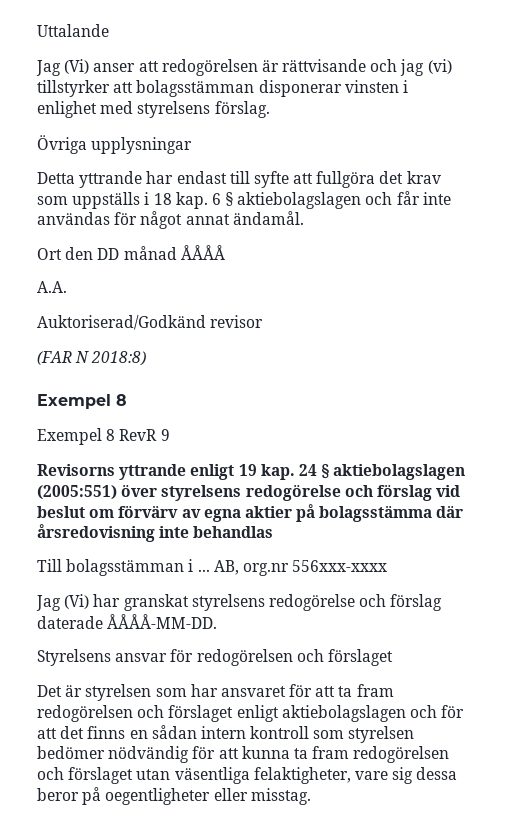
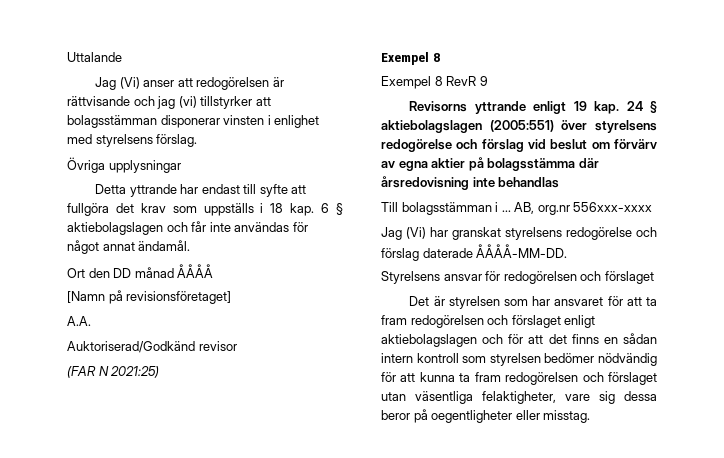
(225, 252) none -> [67,290,232,304] // [Namn på revisionsföretaget]
[91,351,147,366] 2018:8) -> [110,366,160,378] 2021:25)

